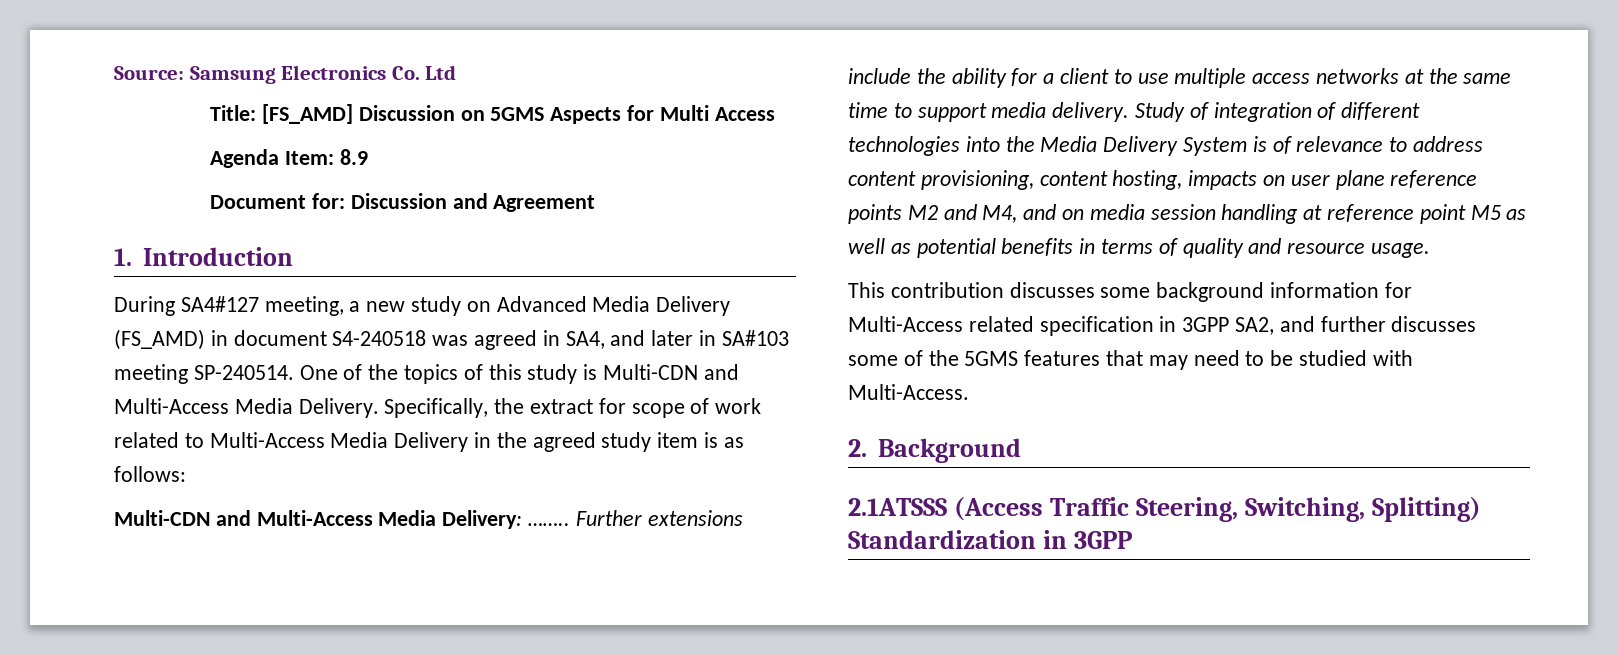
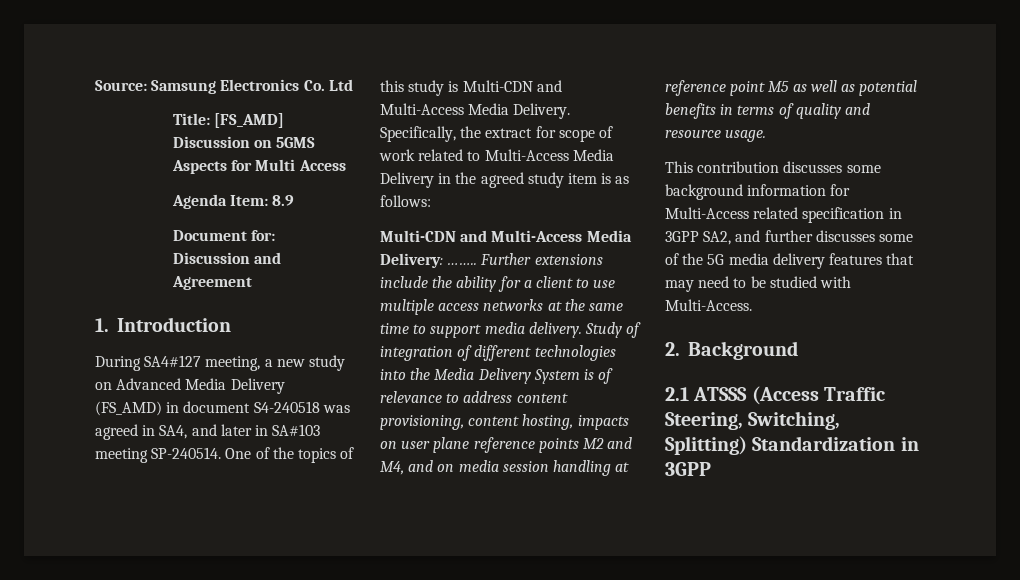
[964,351,1019,366] 5GMS -> [707,253,825,269] 5G media delivery
[848,498,947,516] 2.1ATSSS -> [665,387,748,401] 2.1 ATSSS

